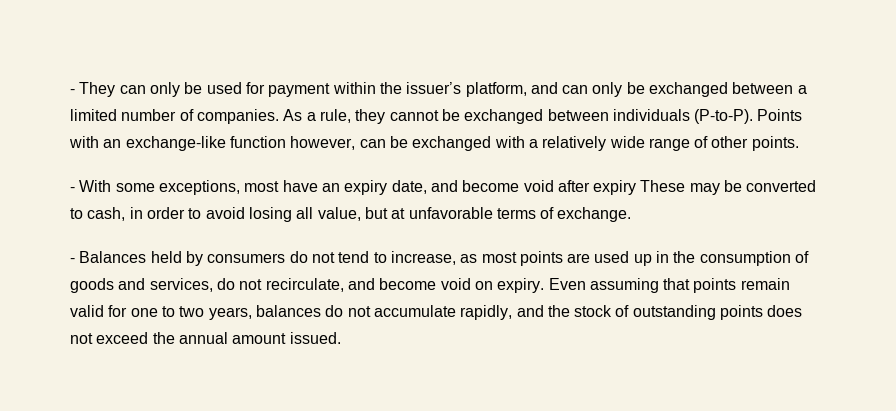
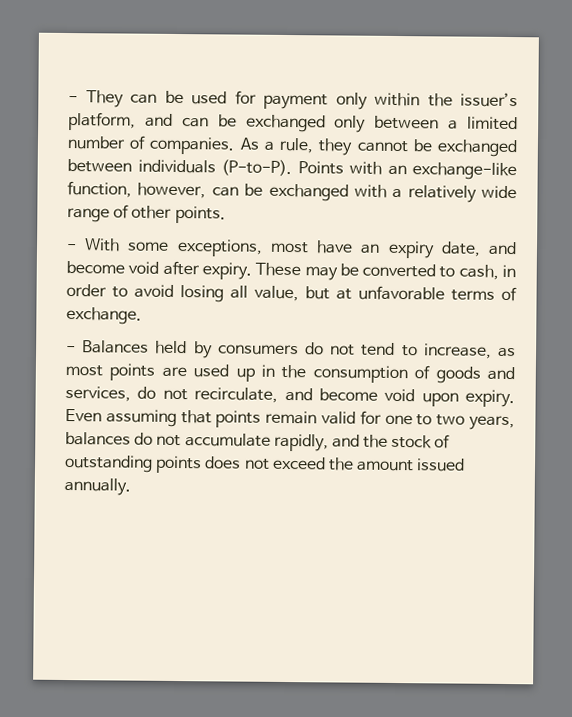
[149,82,180,97] only -> (157, 98) none
(331, 90) none -> [335,92,368,110] only
[592,82,729,97] only be exchanged -> [217,114,367,133] be exchanged only
[229,136,286,148] function -> [67,181,132,198] function,
[593,180,637,195] expiry -> [201,262,252,280] expiry.
[474,281,493,290] on -> [421,392,459,407] upon
[178,332,341,344] annual amount issued. -> [356,458,466,472] [64,477,131,496] amount issued annually.

